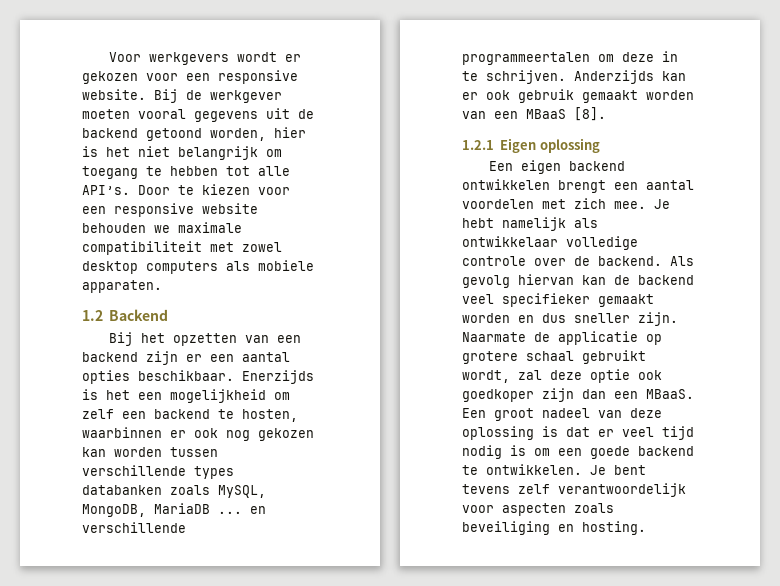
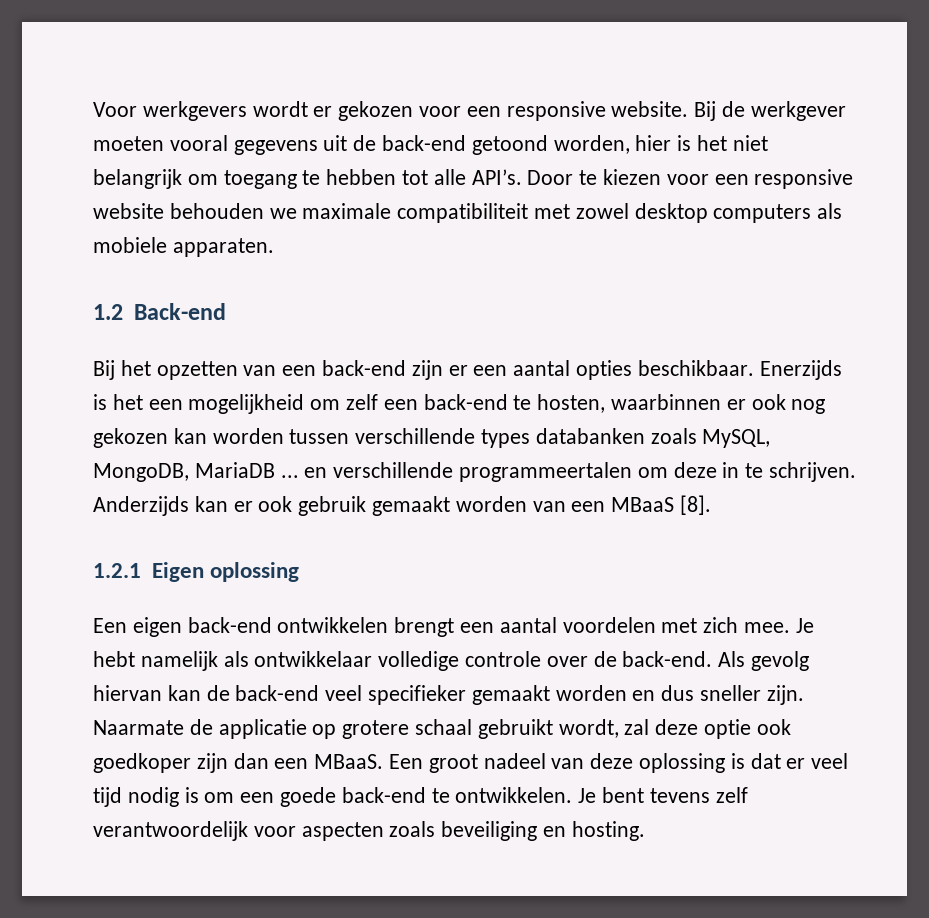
[82,128,138,138] backend -> [382,135,467,151] back-end
[109,309,169,321] Backend -> [133,303,226,320] Back-end
[82,352,138,362] backend -> [322,360,407,376] back-end
[154,409,210,419] backend -> [423,394,508,410] back-end
[568,161,625,171] backend -> [187,617,272,633] back-end
[598,256,662,266] backend. -> [622,651,713,667] back-end.
[638,275,694,285] backend -> [235,685,320,701] back-end
[638,446,694,456] backend -> [341,787,426,803] back-end

